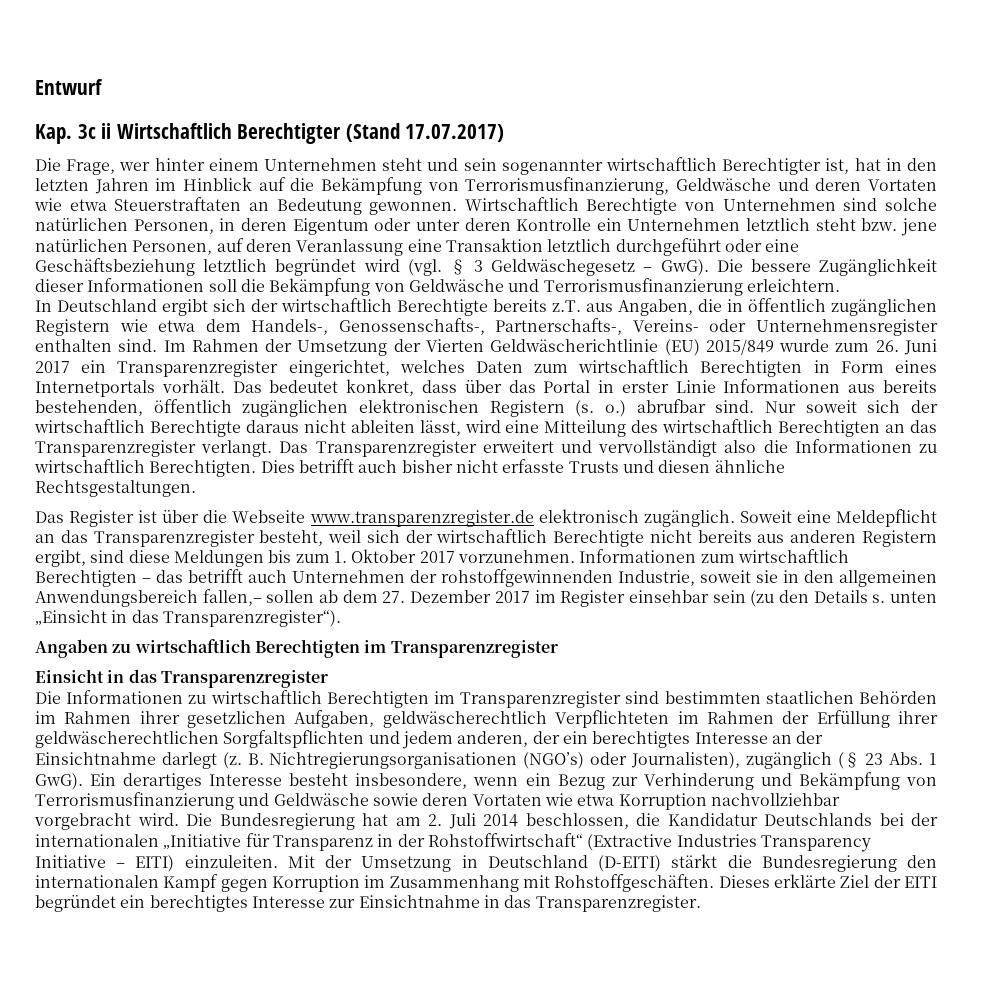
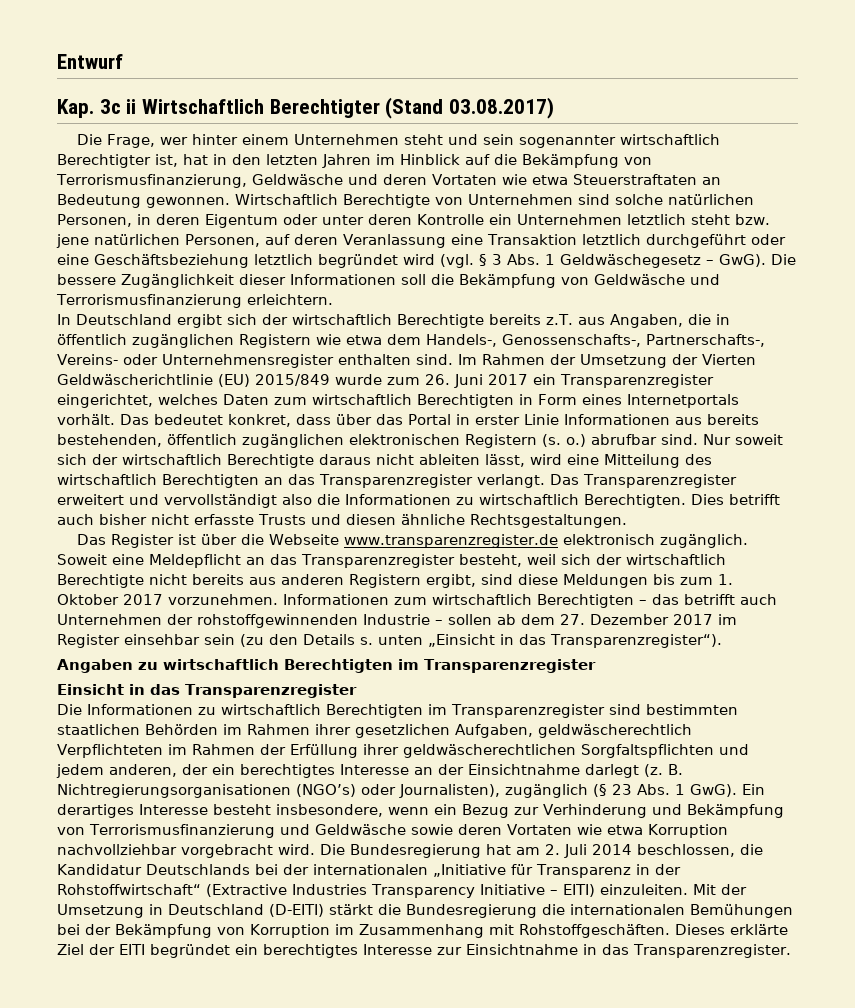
[405,124,505,142] 17.07.2017) -> [449,97,555,119] 03.08.2017)
(484, 266) none -> [507,254,555,265] Abs. 1
[618,570,937,587] [35,589,262,607] Industrie, soweit sie in den allgemeinen Anwendungsbereich fallen,– -> [363,614,443,625] Industrie –
[907,855,938,868] [35,874,268,892] den internationalen Kampf gegen -> [542,904,793,918] [57,924,245,938] die internationalen Bemühungen bei der Bekämpfung von

